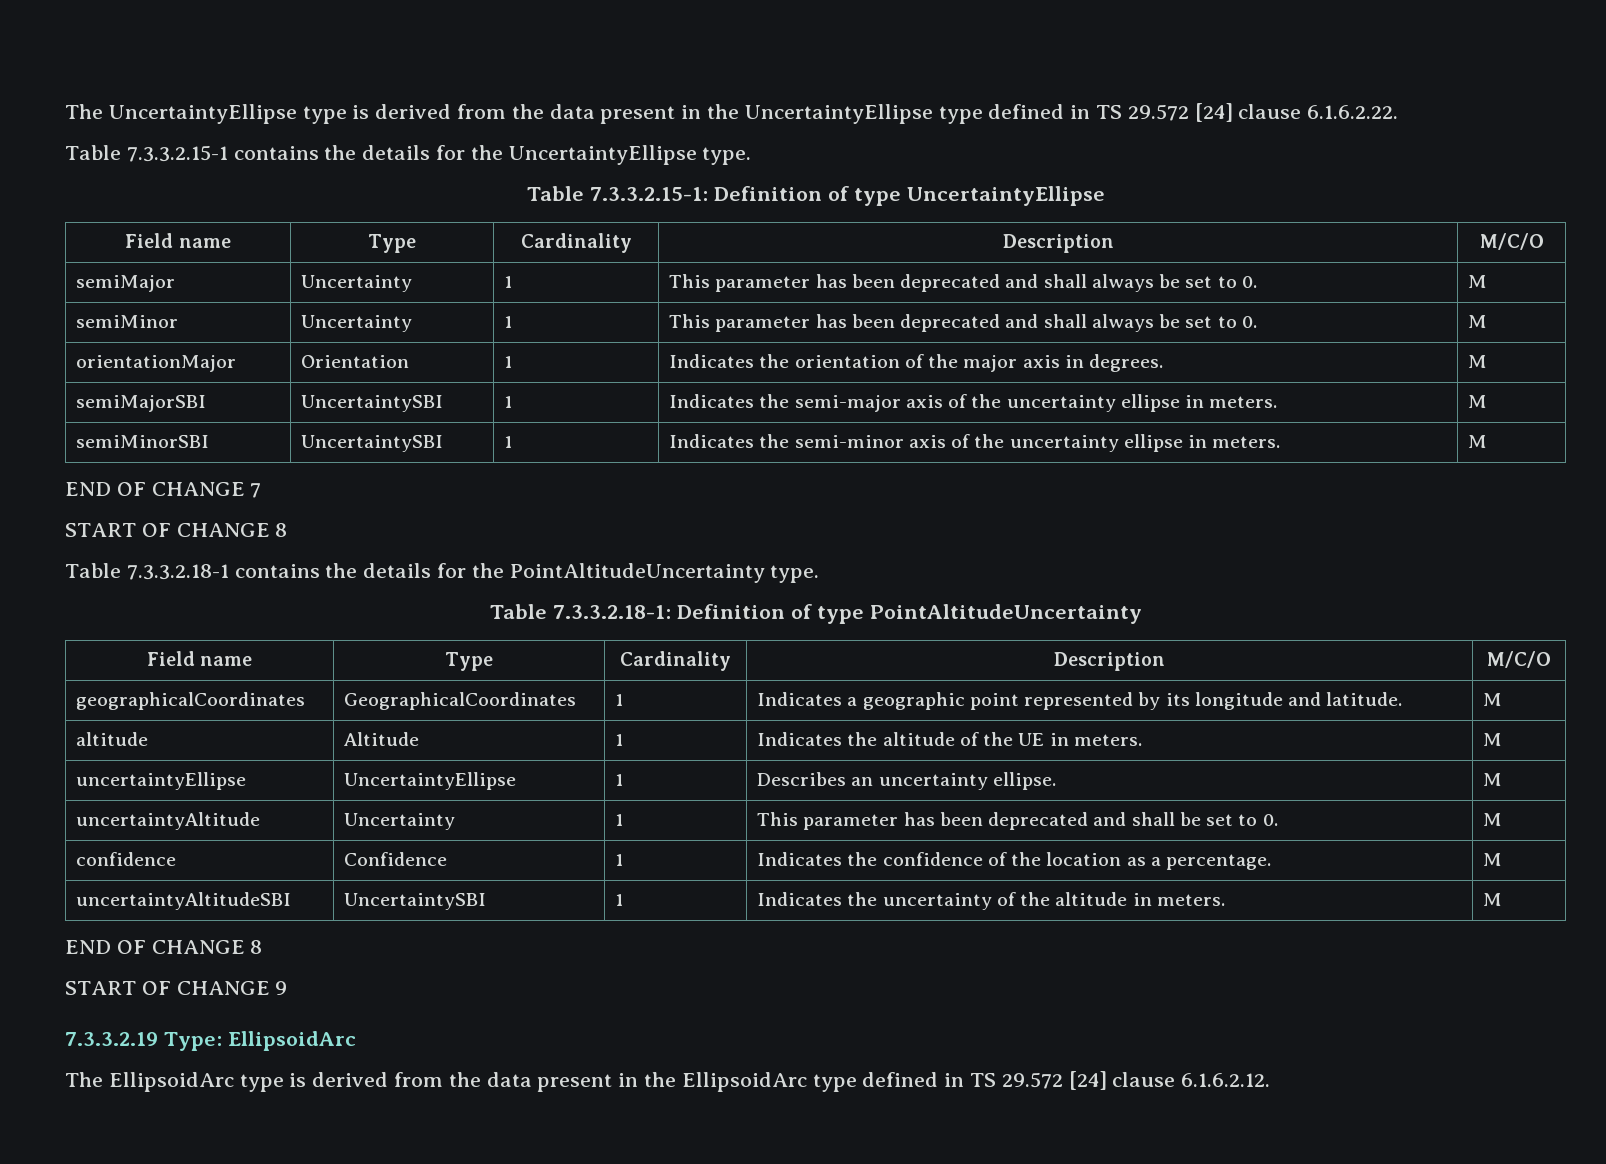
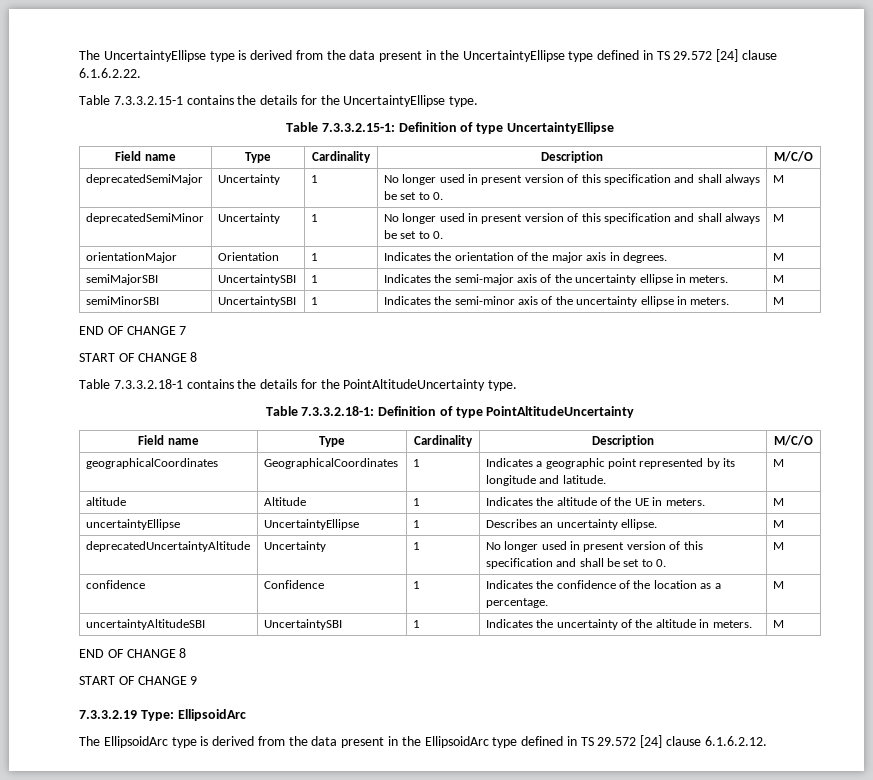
[75,275,175,292] [300,275,412,292] [503,276,512,288] [668,274,1257,292] [1467,275,1487,288] [75,315,178,328] [300,315,412,332] [503,316,512,328] [668,314,1001,332] semiMajor | Uncertainty | 1 | This parameter has been deprecated and shall always be set to 0. | M // semiMinor | Uncertainty | 1 | This parameter has been deprecated -> [85,174,203,185] [217,174,280,185] [310,175,318,183] [383,174,761,185] [383,191,444,200] [772,175,784,183] [85,213,204,224] [217,213,280,224] [310,214,318,222] [383,213,671,224] deprecatedSemiMajor | Uncertainty | 1 | No longer used in present version of this specification and shall always be set to 0. | M // deprecatedSemiMinor | Uncertainty | 1 | No longer used in present version of this specification
[75,812,260,830] [343,813,455,830] [614,814,623,826] [756,812,1089,830] uncertaintyAltitude | Uncertainty | 1 | This parameter has been deprecated -> [85,541,250,552] [263,541,326,552] [412,542,420,550] [485,541,703,552] [485,558,553,569] deprecatedUncertaintyAltitude | Uncertainty | 1 | No longer used in present version of this specification

